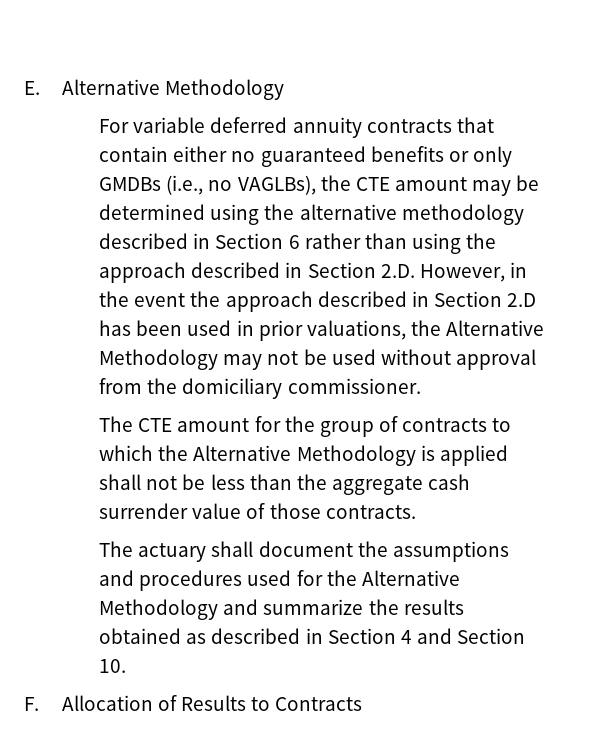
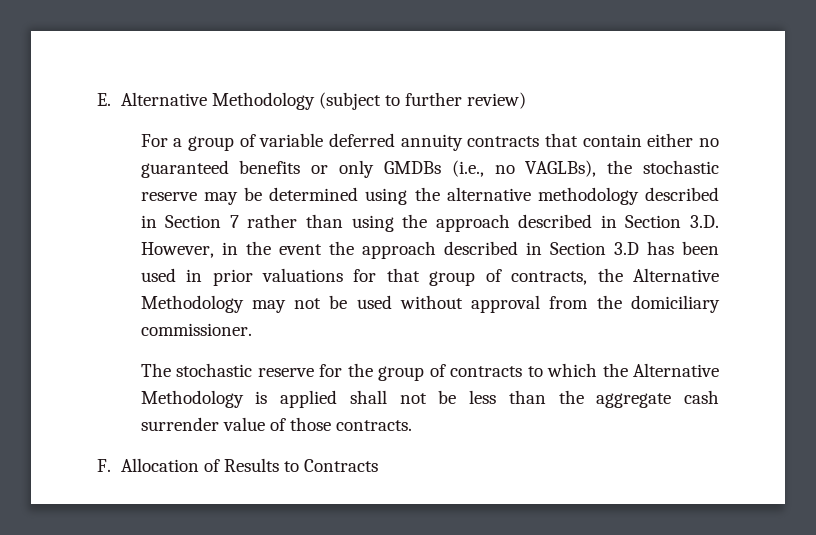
[99,119,130,133] // For -> [318,92,527,110] [140,134,256,151] (subject to further review) // For a group of
[355,177,467,191] CTE amount -> [643,160,720,174] [140,192,197,201] stochastic reserve
[288,235,300,249] 6 -> [229,215,239,228] 7
[380,264,415,278] 2.D. -> [690,215,719,228] 3.D.
[507,293,537,307] 2.D -> [613,242,639,255] 3.D
[306,320,406,340] valuations, -> [261,268,588,286] valuations for that group of contracts,
[138,418,250,432] CTE amount -> [176,363,314,377] stochastic reserve
[99,541,509,562] [99,570,460,591] [99,599,464,620] [99,628,526,644] [99,659,127,673] // The actuary shall document the assumptions and procedures used for the Alternative Methodology and summarize the results obtained as described in Section 4 and Section 10. -> (413, 425) none

